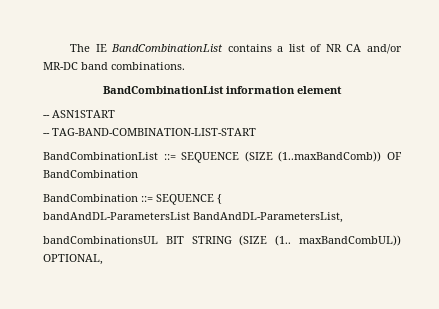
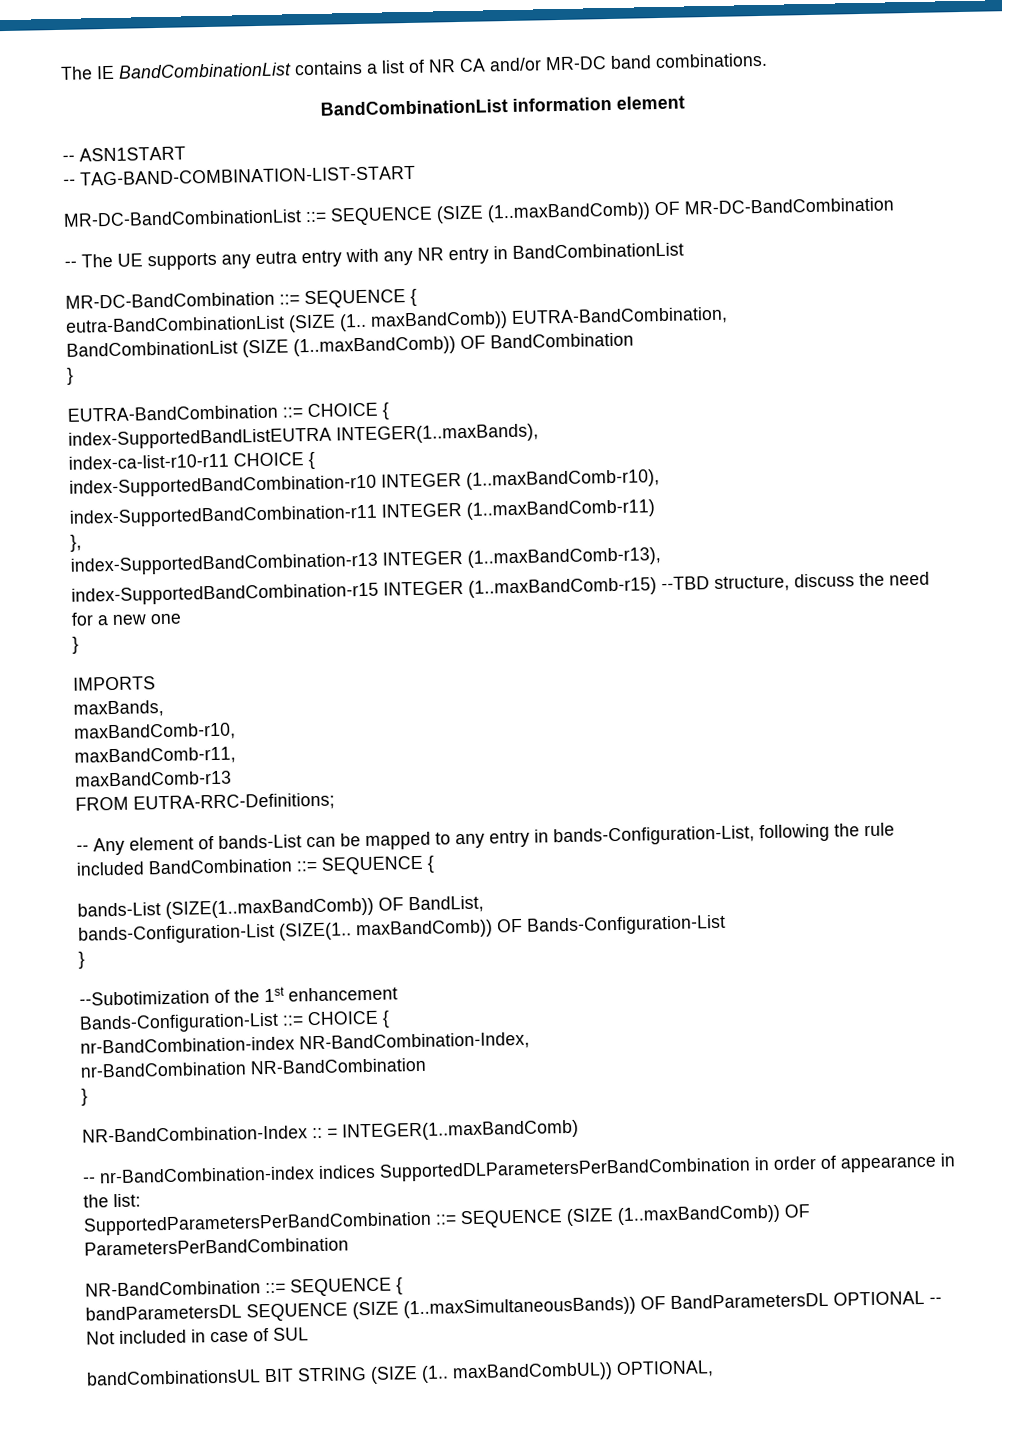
[43,151,402,163] [43,170,138,178] [43,194,222,205] [43,212,343,223] BandCombinationList ::= SEQUENCE (SIZE (1..maxBandComb)) OF BandCombination // BandCombination ::= SEQUENCE { // bandAndDL-ParametersList BandAndDL-ParametersList, -> [63,197,894,227] [64,242,684,271] [65,288,417,309] [65,306,728,333] [66,332,634,358] [66,367,74,385] [67,402,390,422] [68,423,539,450] [68,451,315,470] [69,469,660,498] [69,499,656,528] [70,534,82,552] [70,547,661,576] [71,571,930,606] [71,612,182,626] [72,636,79,654] [73,676,156,691] [73,699,164,718] [74,722,236,742] [74,746,236,766] [75,770,232,787] [75,792,335,813] [76,822,895,856] [76,855,435,876] [77,895,484,919] [78,914,726,945] [78,951,85,969] [79,986,398,1006] [79,1010,390,1034] [80,1031,530,1054] [80,1057,426,1078] [81,1088,88,1106] [82,1119,579,1143] [83,1153,955,1184] [83,1193,141,1208] [83,1204,810,1236] [84,1237,349,1256] [85,1277,403,1297] [85,1290,942,1322] [86,1327,309,1345] MR-DC-BandCombinationList ::= SEQUENCE (SIZE (1..maxBandComb)) OF MR-DC-BandCombination // -- The UE supports any eutra entry with any NR entry in BandCombinationList // MR-DC-BandCombination ::= SEQUENCE { // eutra-BandCombinationList (SIZE (1.. maxBandComb)) EUTRA-BandCombination, // BandCombinationList (SIZE (1..maxBandComb)) OF BandCombination // } // EUTRA-BandCombination ::= CHOICE { // index-SupportedBandListEUTRA INTEGER(1..maxBands), // index-ca-list-r10-r11 CHOICE { // index-SupportedBandCombination-r10 INTEGER (1..maxBandComb-r10), // index-SupportedBandCombination-r11 INTEGER (1..maxBandComb-r11) // }, // index-SupportedBandCombination-r13 INTEGER (1..maxBandComb-r13), // index-SupportedBandCombination-r15 INTEGER (1..maxBandComb-r15) --TBD structure, discuss the need for a new one // } // IMPORTS // maxBands, // maxBandComb-r10, // maxBandComb-r11, // maxBandComb-r13 // FROM EUTRA-RRC-Definitions; // -- Any element of bands-List can be mapped to any entry in bands-Configuration-List, following the rule included BandCombination ::= SEQUENCE { // bands-List (SIZE(1..maxBandComb)) OF BandList, // bands-Configuration-List (SIZE(1.. maxBandComb)) OF Bands-Configuration-List // } // --Subotimization of the 1st enhancement // Bands-Configuration-List ::= CHOICE { // nr-BandCombination-index NR-BandCombination-Index, // nr-BandCombination NR-BandCombination // } // NR-BandCombination-Index :: = INTEGER(1..maxBandComb) // -- nr-BandCombination-index indices SupportedDLParametersPerBandCombination in order of appearance in the list: // SupportedParametersPerBandCombination ::= SEQUENCE (SIZE (1..maxBandComb)) OF ParametersPerBandCombination // NR-BandCombination ::= SEQUENCE { // bandParametersDL SEQUENCE (SIZE (1..maxSimultaneousBands)) OF BandParametersDL OPTIONAL -- Not included in case of SUL

